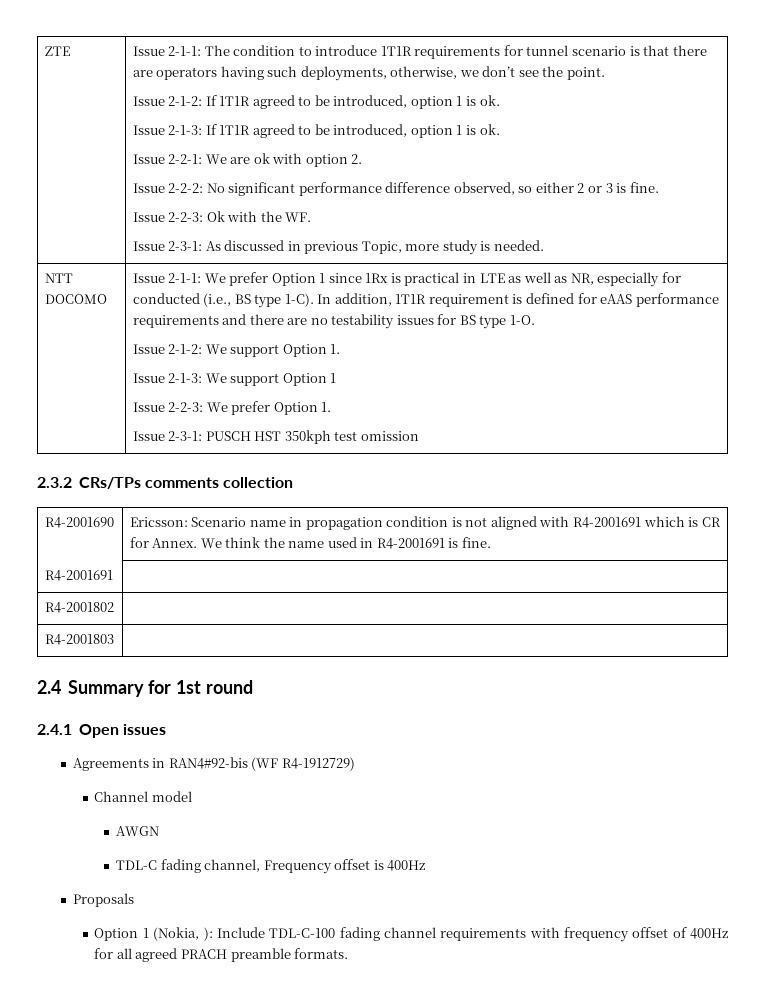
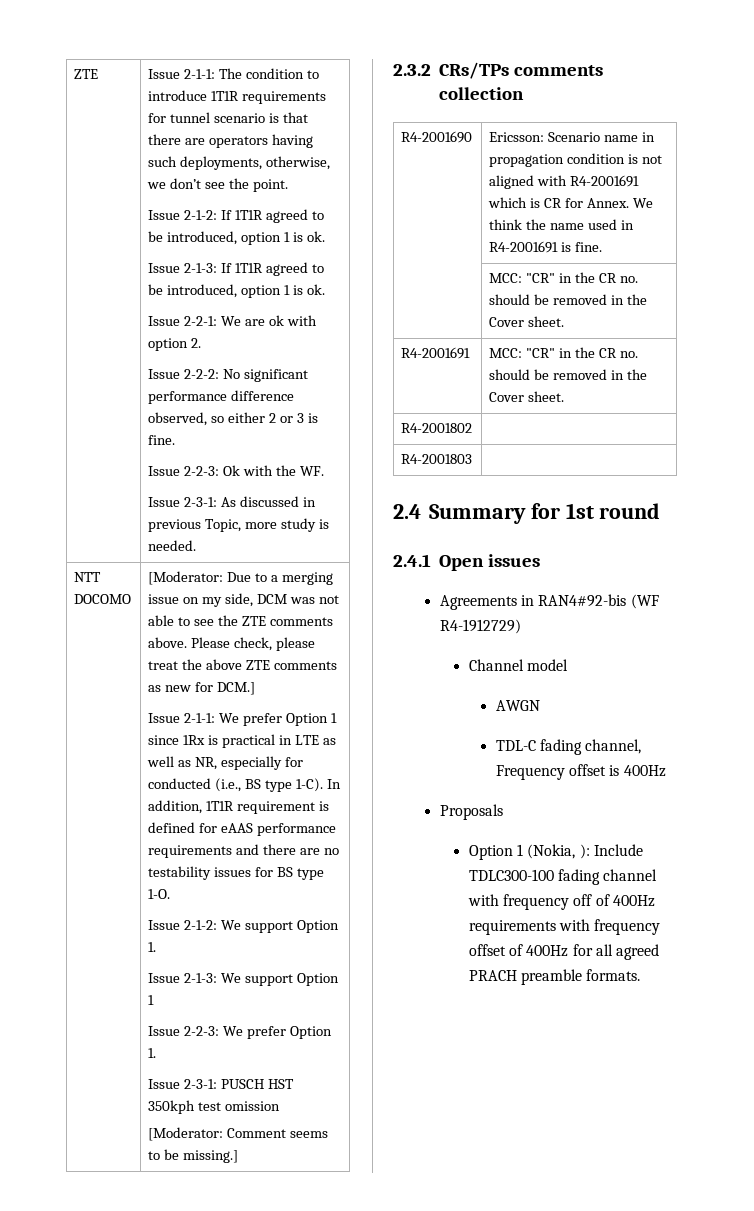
(107, 299) none -> [148,571,333,585] [148,593,339,607] [148,615,333,626] [148,637,315,651] [148,659,337,670] [148,682,255,695] [Moderator: Due to a merging issue on my side, DCM was not able to see the ZTE comments above. Please check, please treat the above ZTE comments as new for DCM.] //
(419, 436) none -> [148,1127,328,1141] [148,1149,238,1163] // [Moderator: Comment seems to be missing.]
[44,570,113,581] R4-2001691 | -> [489,272,638,283] [489,294,647,305] [489,316,564,327] [401,347,471,359] [489,347,638,358] [489,369,647,380] [489,391,564,402] | MCC: "CR" in the CR no. should be removed in the Cover sheet. // R4-2001691 | MCC: "CR" in the CR no. should be removed in the Cover sheet.
[269,928,336,938] TDL-C-100 -> [468,869,554,881] TDLC300-100
(436, 932) none -> [467,894,656,910] with frequency off of 400Hz

